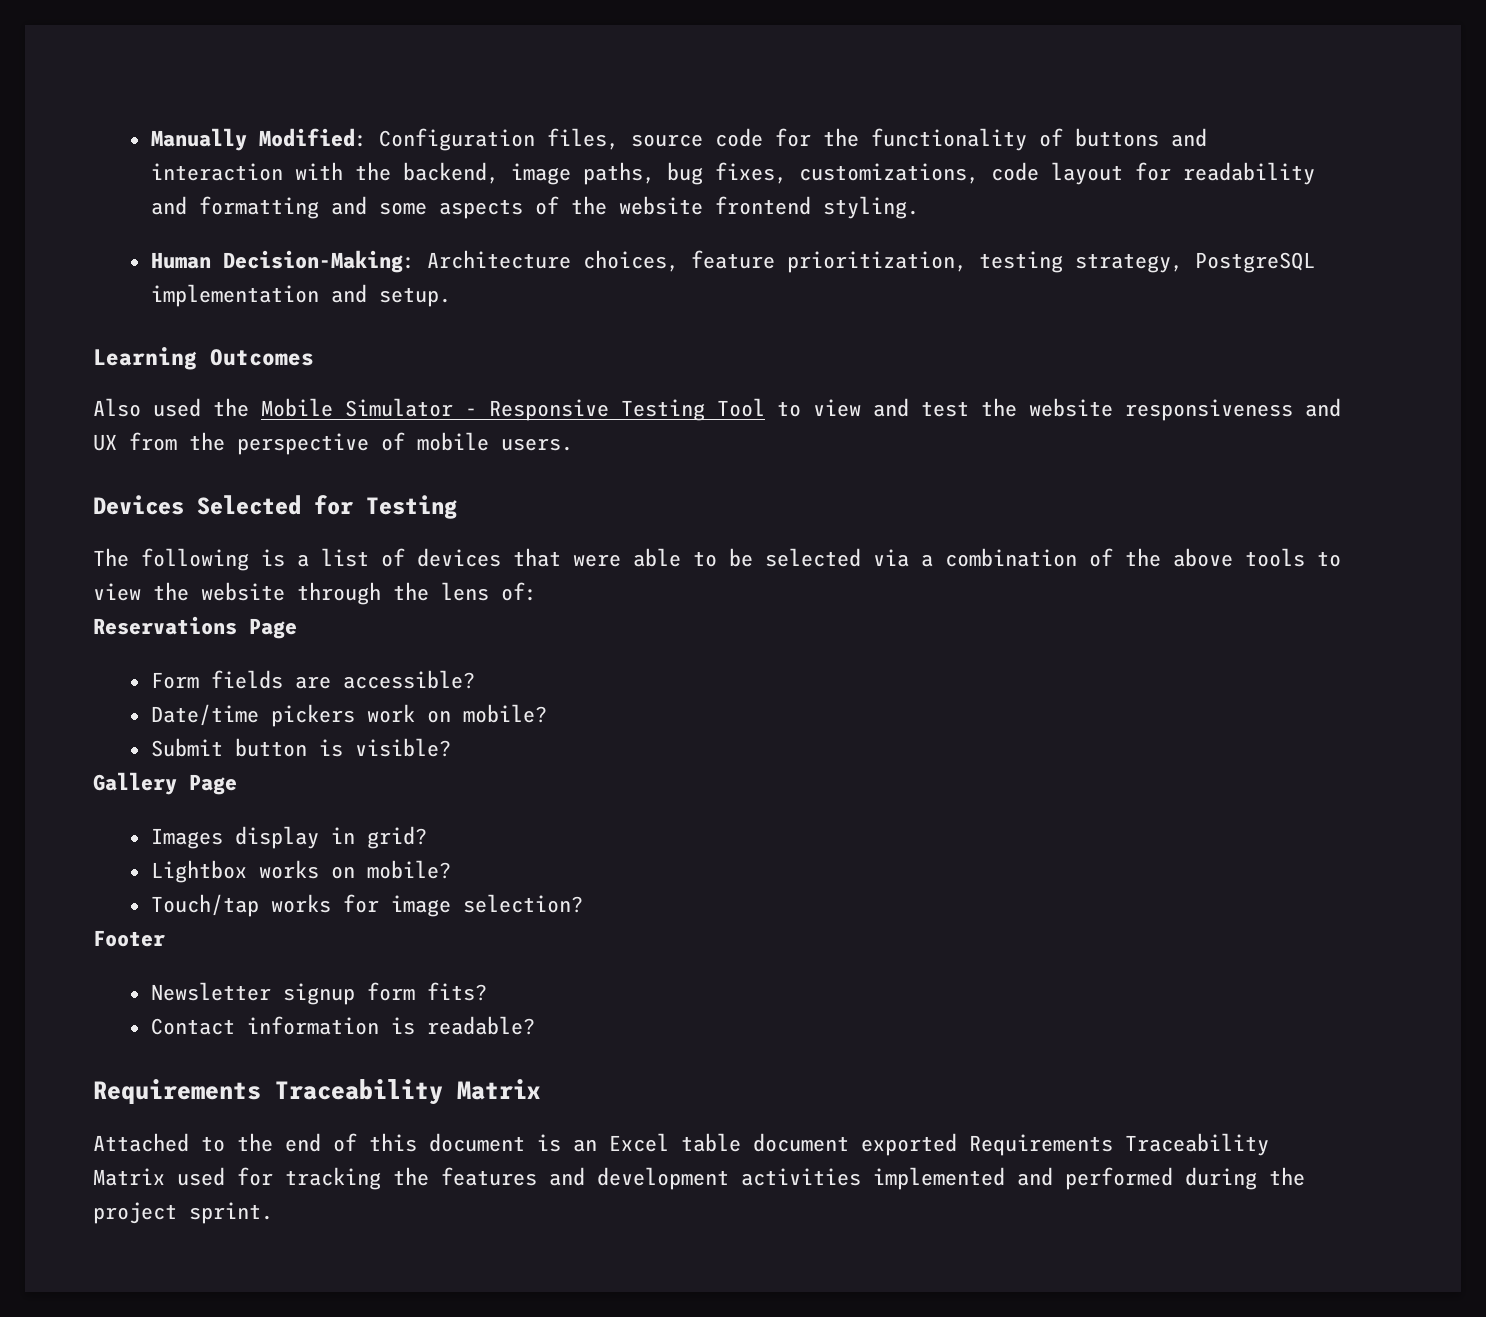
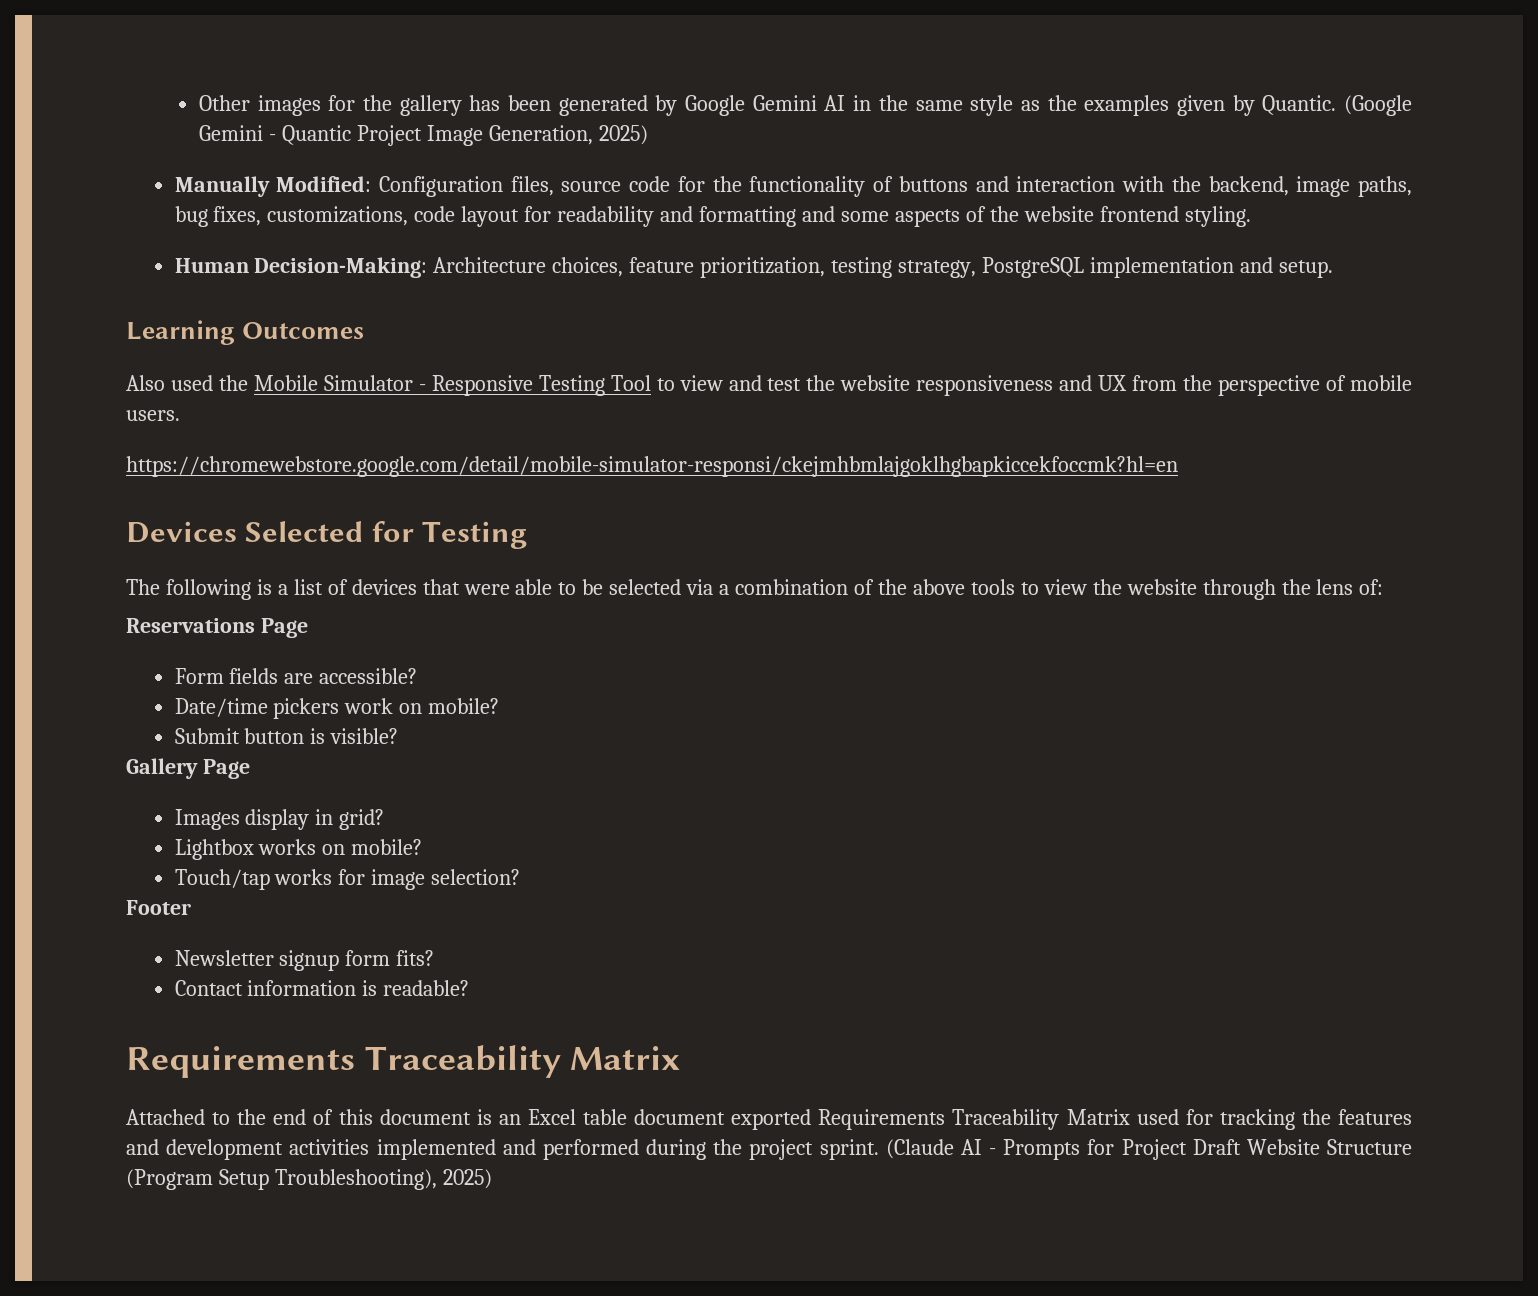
(150, 139) none -> [198,95,1412,116] [198,125,648,146] Other images for the gallery has been generated by Google Gemini AI in the same style as the examples given by Quantic. (Google Gemini - Quantic Project Image Generation, 2025) //
(573, 444) none -> [126,456,1178,477] // https://chromewebstore.google.com/detail/mobile-simulator-responsi/ckejmhbmlajgoklhgbapkiccekfoccmk?hl=en
(273, 1213) none -> [885,1139,1412,1160] [126,1169,492,1190] (Claude AI - Prompts for Project Draft Website Structure (Program Setup Troubleshooting), 2025)

